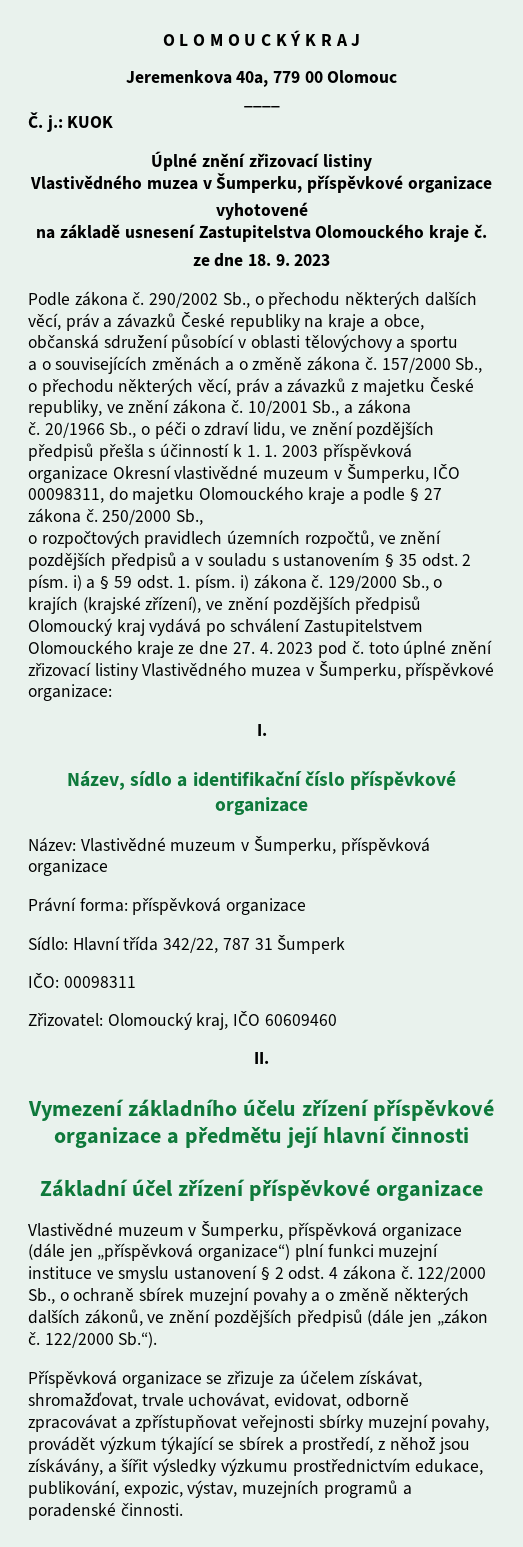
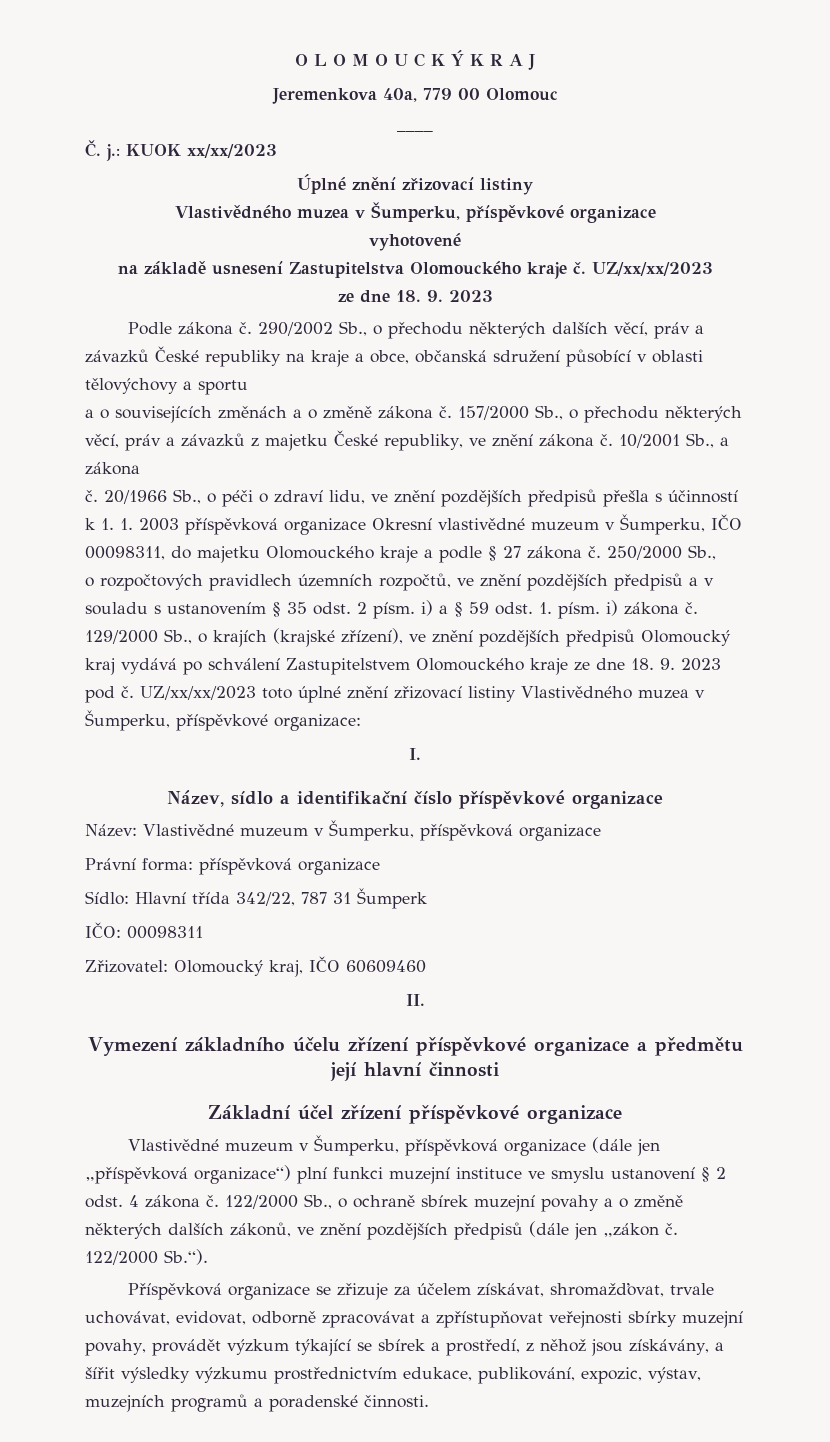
(114, 122) none -> [187,144,277,158] xx/xx/2023
(487, 231) none -> [591,262,713,276] UZ/xx/xx/2023
[232,642,273,654] 27. 4. -> [631,658,675,670] 18. 9.
(364, 647) none -> [140,686,256,700] UZ/xx/xx/2023

